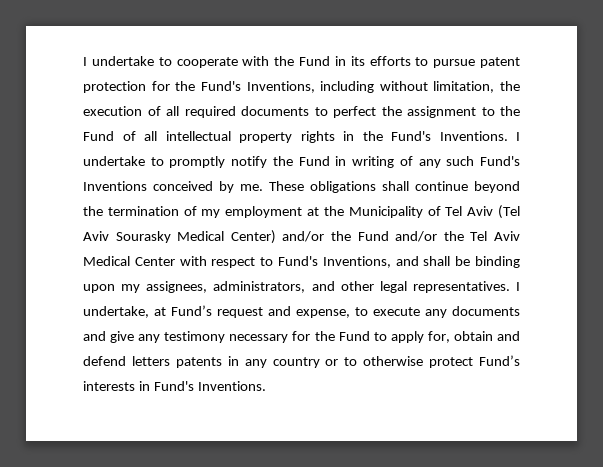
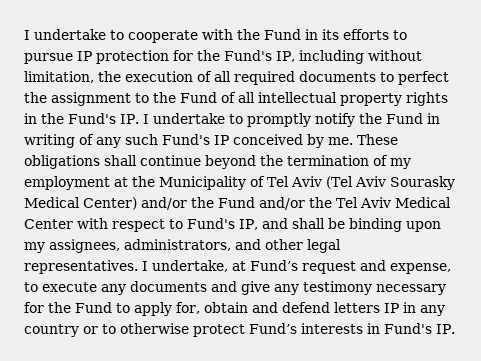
[479,57,520,68] patent -> [77,51,92,61] IP
[246,81,315,93] Inventions, -> [276,51,295,62] IP,
[439,131,508,141] Inventions. -> [120,114,139,124] IP.
[83,181,147,191] Inventions -> [214,135,229,145] IP
[322,256,391,268] Inventions, -> [239,219,258,230] IP,
[175,357,222,368] patents -> [383,303,399,313] IP
[197,381,266,391] Inventions. -> [436,324,455,334] IP.

